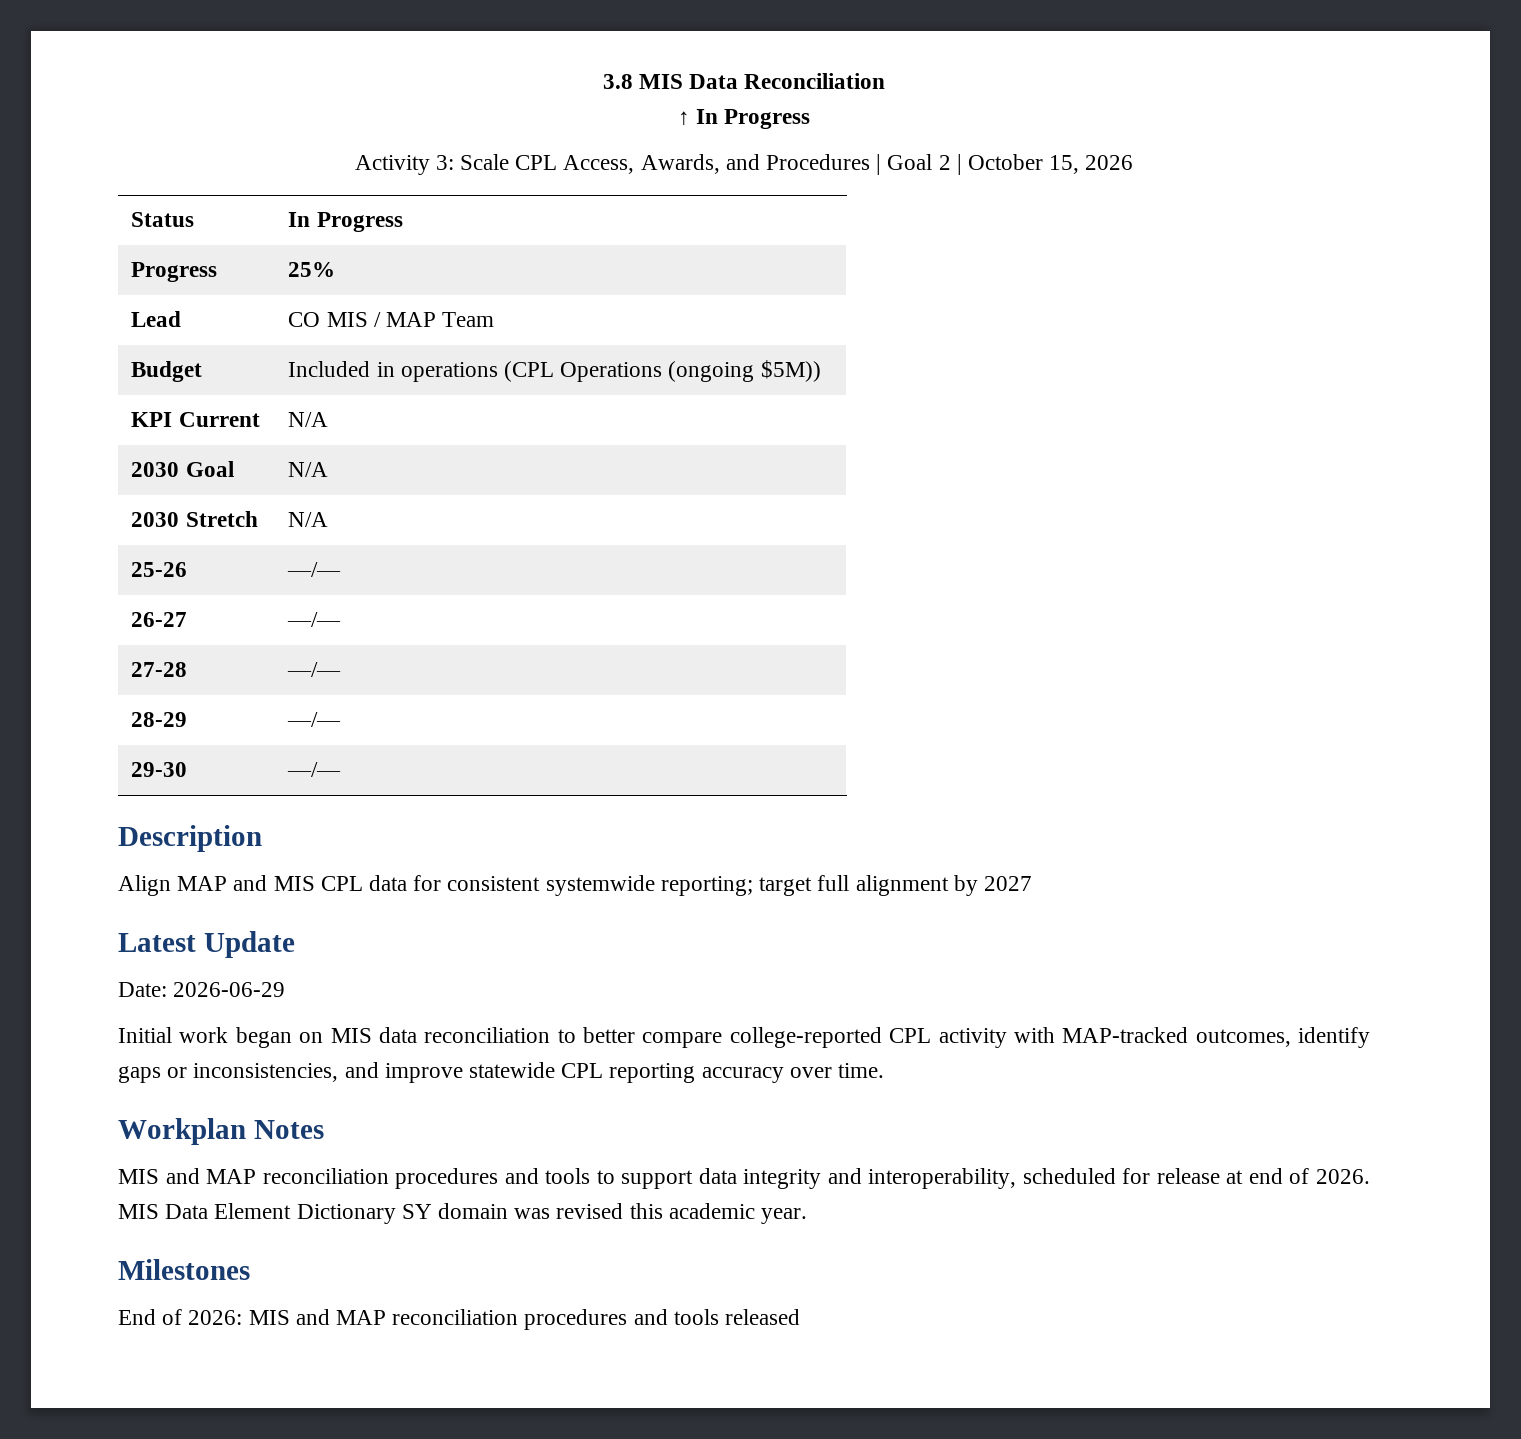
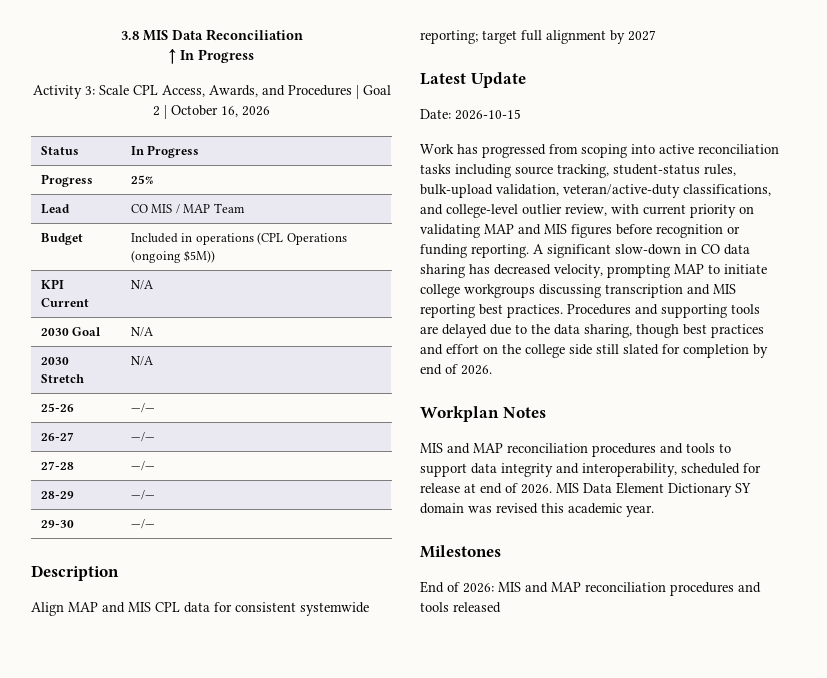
[1049,155,1080,174] 15, -> [221,106,238,117] 16,
[173,982,286,997] [118,1027,1370,1048] [118,1062,885,1083] 2026-06-29 // Initial work began on MIS data reconciliation to better compare college-reported CPL activity with MAP-tracked outcomes, identify gaps or inconsistencies, and improve statewide CPL reporting accuracy over time. -> [455,109,521,120] [420,144,779,158] [420,164,736,178] [420,184,771,198] [420,204,754,218] [420,224,740,238] [420,244,750,258] [420,264,767,278] [420,284,736,298] [420,304,760,318] [420,324,764,338] [420,344,768,358] [420,364,492,375] 2026-10-15 // Work has progressed from scoping into active reconciliation tasks including source tracking, student-status rules, bulk-upload validation, veteran/active-duty classifications, and college-level outlier review, with current priority on validating MAP and MIS figures before recognition or funding reporting. A significant slow-down in CO data sharing has decreased velocity, prompting MAP to initiate college workgroups discussing transcription and MIS reporting best practices. Procedures and supporting tools are delayed due to the data sharing, though best practices and effort on the college side still slated for completion by end of 2026.

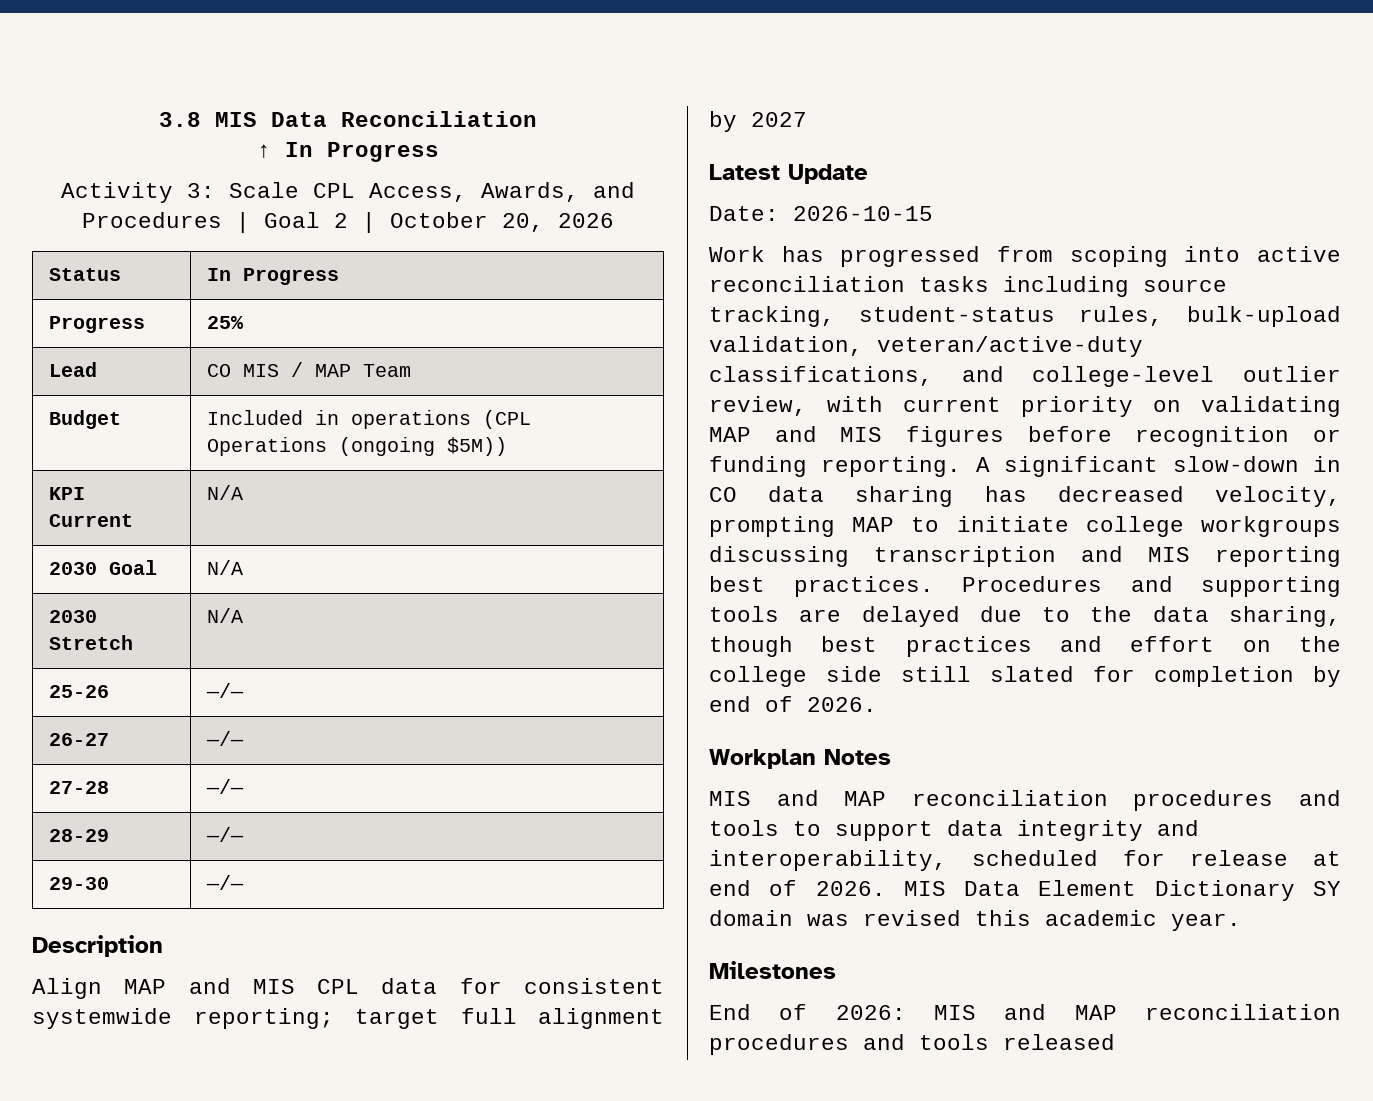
[221,106,238,117] 16, -> [502,213,544,232] 20,

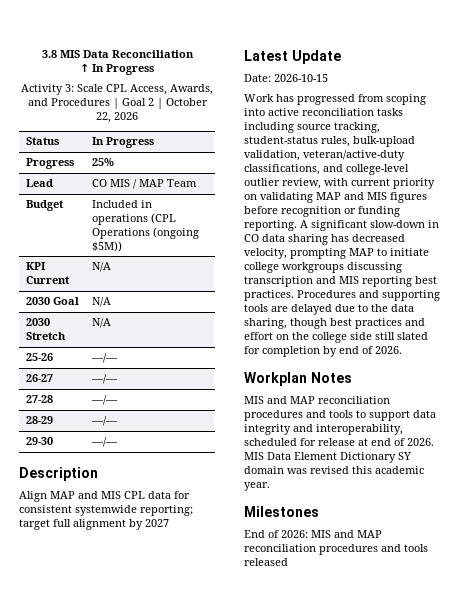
[502,213,544,232] 20, -> [96,112,111,123] 22,

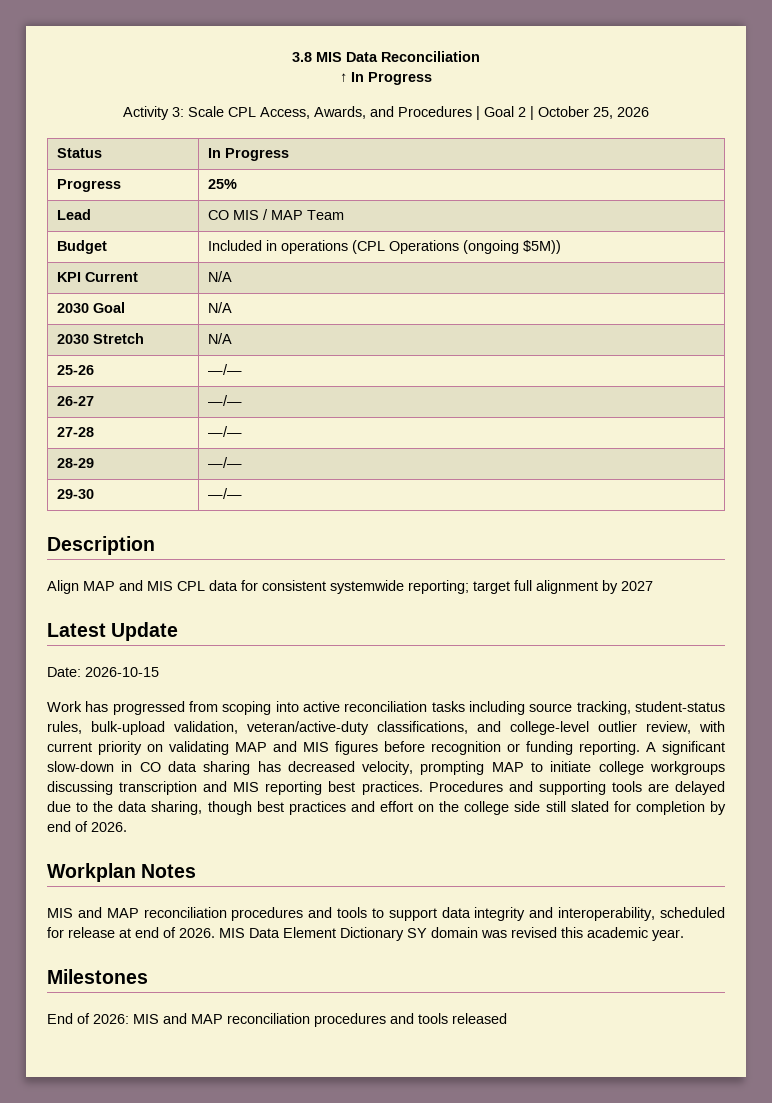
[96,112,111,123] 22, -> [593,107,613,119] 25,

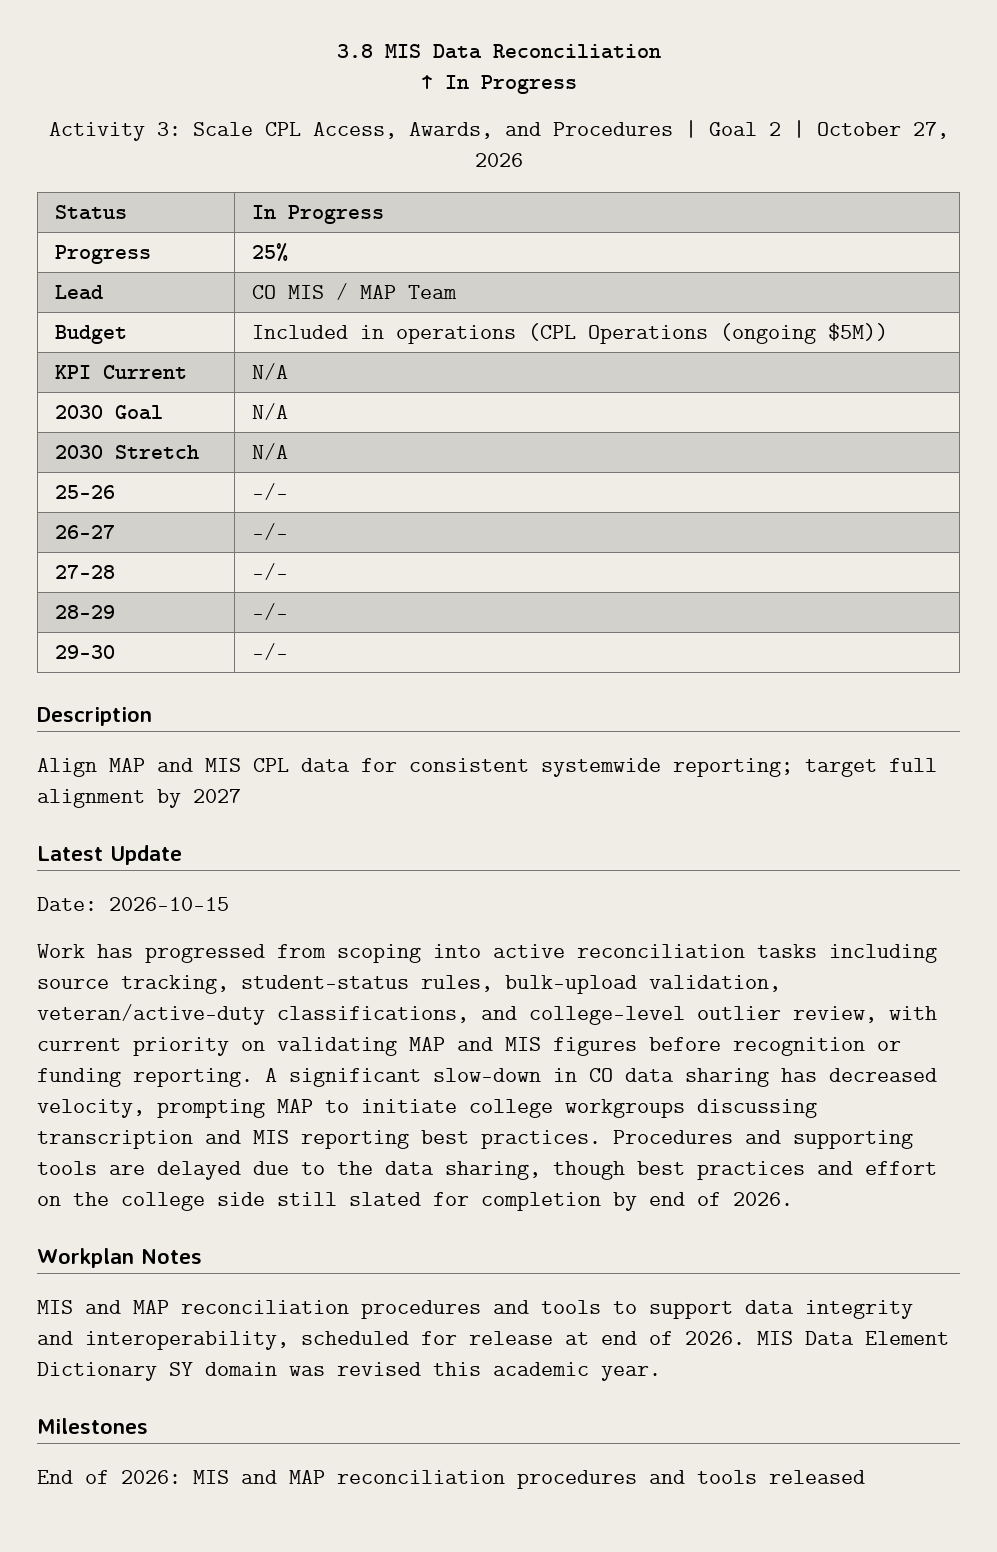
[593,107,613,119] 25, -> [912,122,949,139] 27,

